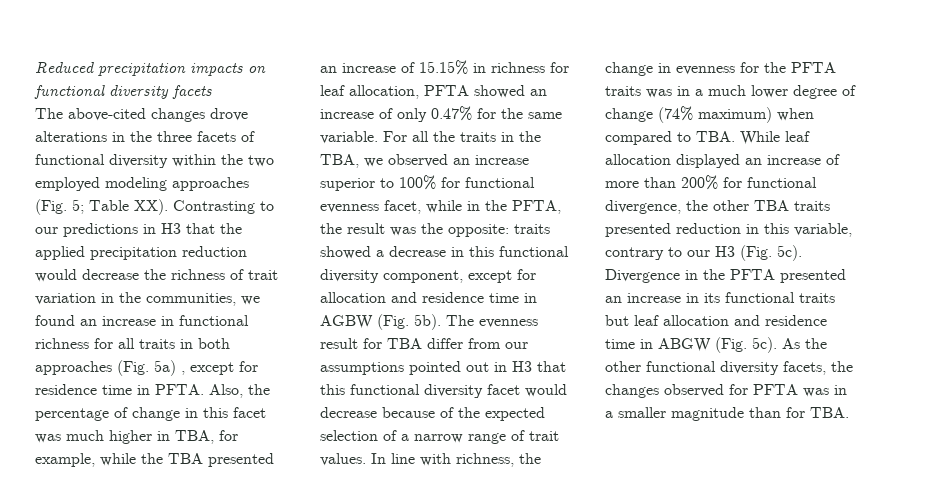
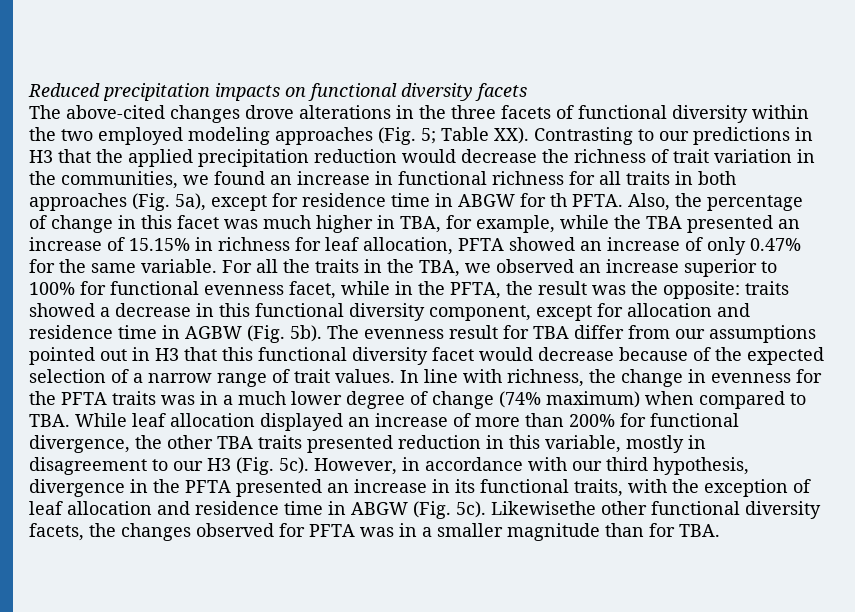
[154,360,185,376] 5a) , -> [175,193,206,211] 5a),
(150, 390) none -> [458,193,567,207] ABGW for th
[605,247,664,260] contrary -> [626,435,706,453] [29,457,147,475] mostly in disagreement
[605,269,680,283] Divergence -> [314,457,749,475] [29,479,125,497] However, in accordance with our third hypothesis, divergence
[799,293,835,303] [605,315,629,326] traits but -> [574,479,811,497] traits, with the exception of
[782,338,827,349] As the -> [491,501,596,515] Likewisethe

